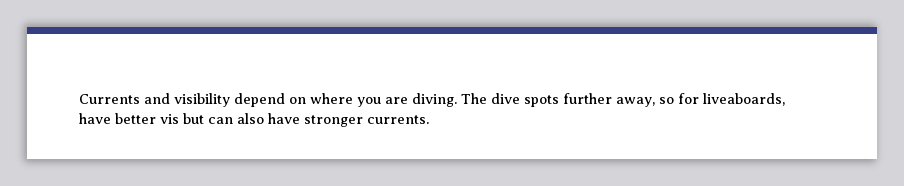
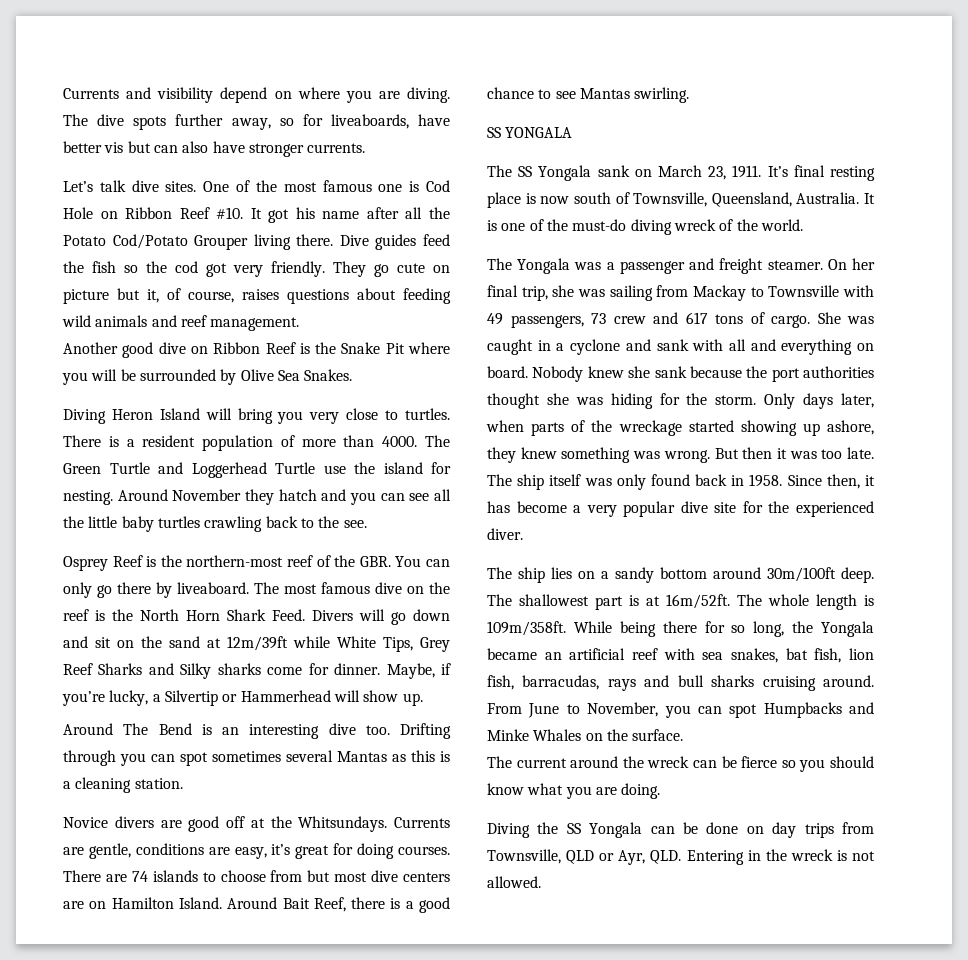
(429, 119) none -> [63,180,450,192] [63,207,451,223] [63,234,450,250] [63,261,450,277] [63,288,451,304] [62,315,300,331] [63,342,451,358] [62,369,353,385] [63,408,451,424] [63,435,450,451] [63,462,451,478] [63,489,452,505] [63,516,367,532] [63,555,451,571] [63,582,450,598] [63,609,450,625] [63,636,450,652] [63,663,452,679] [62,690,423,706] [63,723,451,739] [63,750,450,766] [63,777,183,793] [63,816,450,832] [63,843,451,859] [63,870,450,882] [63,897,451,913] [487,87,690,103] [487,127,573,138] [487,165,875,181] [487,192,875,208] [487,219,803,235] [487,258,875,274] [487,285,874,301] [487,312,874,328] [487,339,874,355] [487,366,874,382] [487,393,874,409] [486,420,874,436] [487,447,874,463] [487,474,875,490] [487,501,874,517] [487,528,523,540] [487,567,874,583] [487,594,874,610] [487,621,874,637] [487,648,874,663] [487,675,874,691] [487,702,874,718] [487,729,684,741] [487,756,874,772] [487,783,661,799] [487,822,874,838] [487,849,875,865] [487,876,541,888] // Let’s talk dive sites. One of the most famous one is Cod Hole on Ribbon Reef #10. It got his name after all the Potato Cod/Potato Grouper living there. Dive guides feed the fish so the cod got very friendly. They go cute on picture but it, of course, raises questions about feeding wild animals and reef management. // Another good dive on Ribbon Reef is the Snake Pit where you will be surrounded by Olive Sea Snakes. // Diving Heron Island will bring you very close to turtles. There is a resident population of more than 4000. The Green Turtle and Loggerhead Turtle use the island for nesting. Around November they hatch and you can see all the little baby turtles crawling back to the see. // Osprey Reef is the northern-most reef of the GBR. You can only go there by liveaboard. The most famous dive on the reef is the North Horn Shark Feed. Divers will go down and sit on the sand at 12m/39ft while White Tips, Grey Reef Sharks and Silky sharks come for dinner. Maybe, if you’re lucky, a Silvertip or Hammerhead will show up. // Around The Bend is an interesting dive too. Drifting through you can spot sometimes several Mantas as this is a cleaning station. // Novice divers are good off at the Whitsundays. Currents are gentle, conditions are easy, it’s great for doing courses. There are 74 islands to choose from but most dive centers are on Hamilton Island. Around Bait Reef, there is a good chance to see Mantas swirling. // SS YONGALA // The SS Yongala sank on March 23, 1911. It’s final resting place is now south of Townsville, Queensland, Australia. It is one of the must-do diving wreck of the world. // The Yongala was a passenger and freight steamer. On her final trip, she was sailing from Mackay to Townsville with 49 passengers, 73 crew and 617 tons of cargo. She was caught in a cyclone and sank with all and everything on board. Nobody knew she sank because the port authorities thought she was hiding for the storm. Only days later, when parts of the wreckage started showing up ashore, they knew something was wrong. But then it was too late. The ship itself was only found back in 1958. Since then, it has become a very popular dive site for the experienced diver. // The ship lies on a sandy bottom around 30m/100ft deep. The shallowest part is at 16m/52ft. The whole length is 109m/358ft. While being there for so long, the Yongala became an artificial reef with sea snakes, bat fish, lion fish, barracudas, rays and bull sharks cruising around. From June to November, you can spot Humpbacks and Minke Whales on the surface. // The current around the wreck can be fierce so you should know what you are doing. // Diving the SS Yongala can be done on day trips from Townsville, QLD or Ayr, QLD. Entering in the wreck is not allowed.

